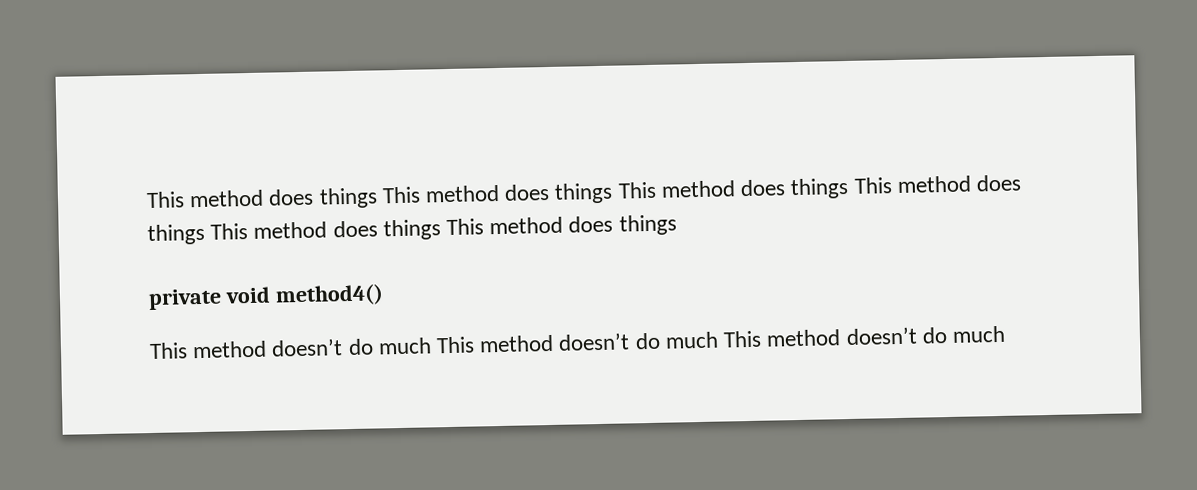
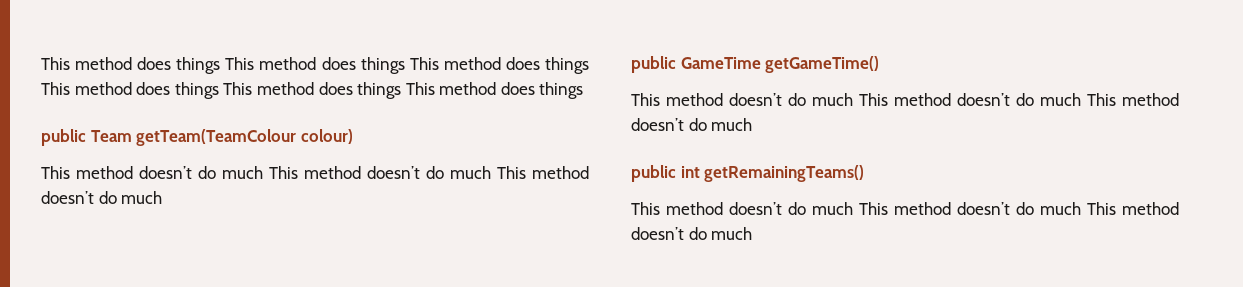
[148,283,384,311] private void method4() -> [41,129,353,146] public Team getTeam(TeamColour colour)
(1006, 334) none -> [631,56,880,73] [631,93,1179,106] [631,118,753,131] [631,165,865,182] [631,202,1179,215] [631,227,753,240] // public GameTime getGameTime() // This method doesn’t do much This method doesn’t do much This method doesn’t do much // public int getRemainingTeams() // This method doesn’t do much This method doesn’t do much This method doesn’t do much

